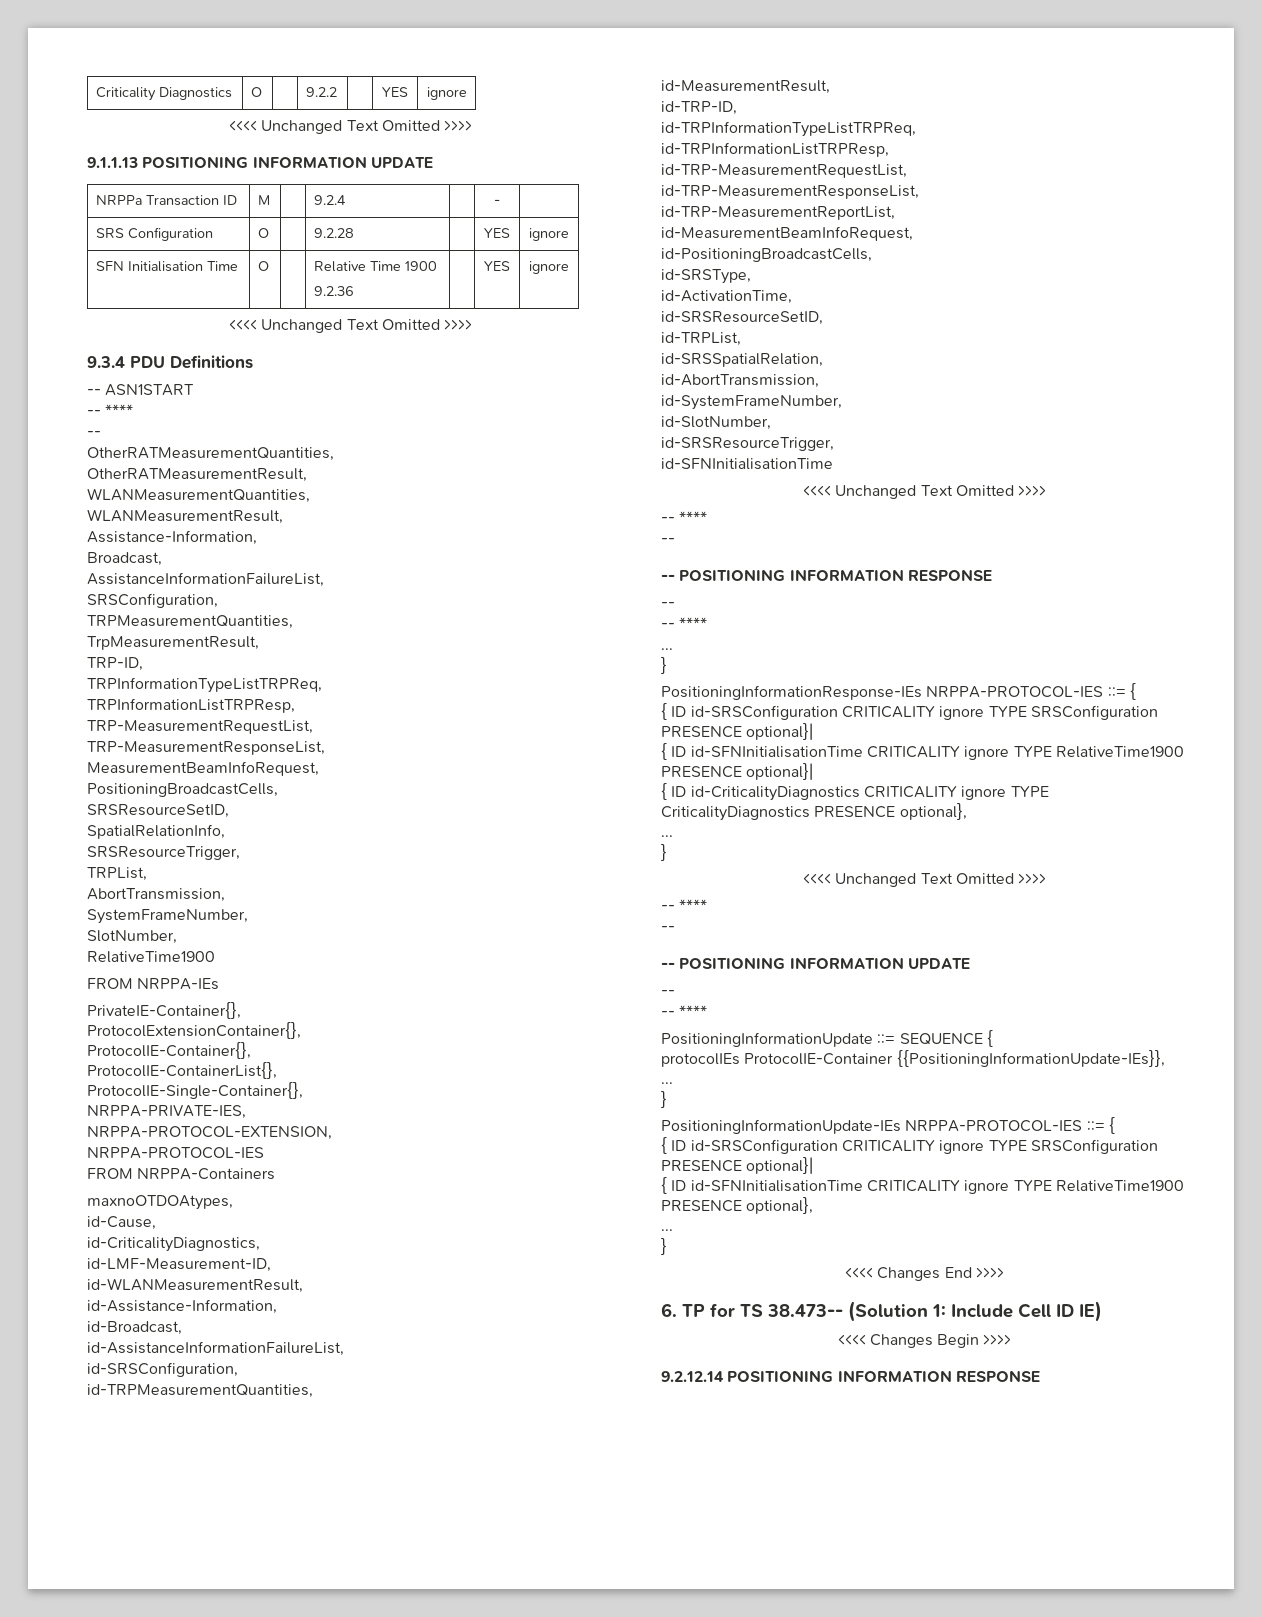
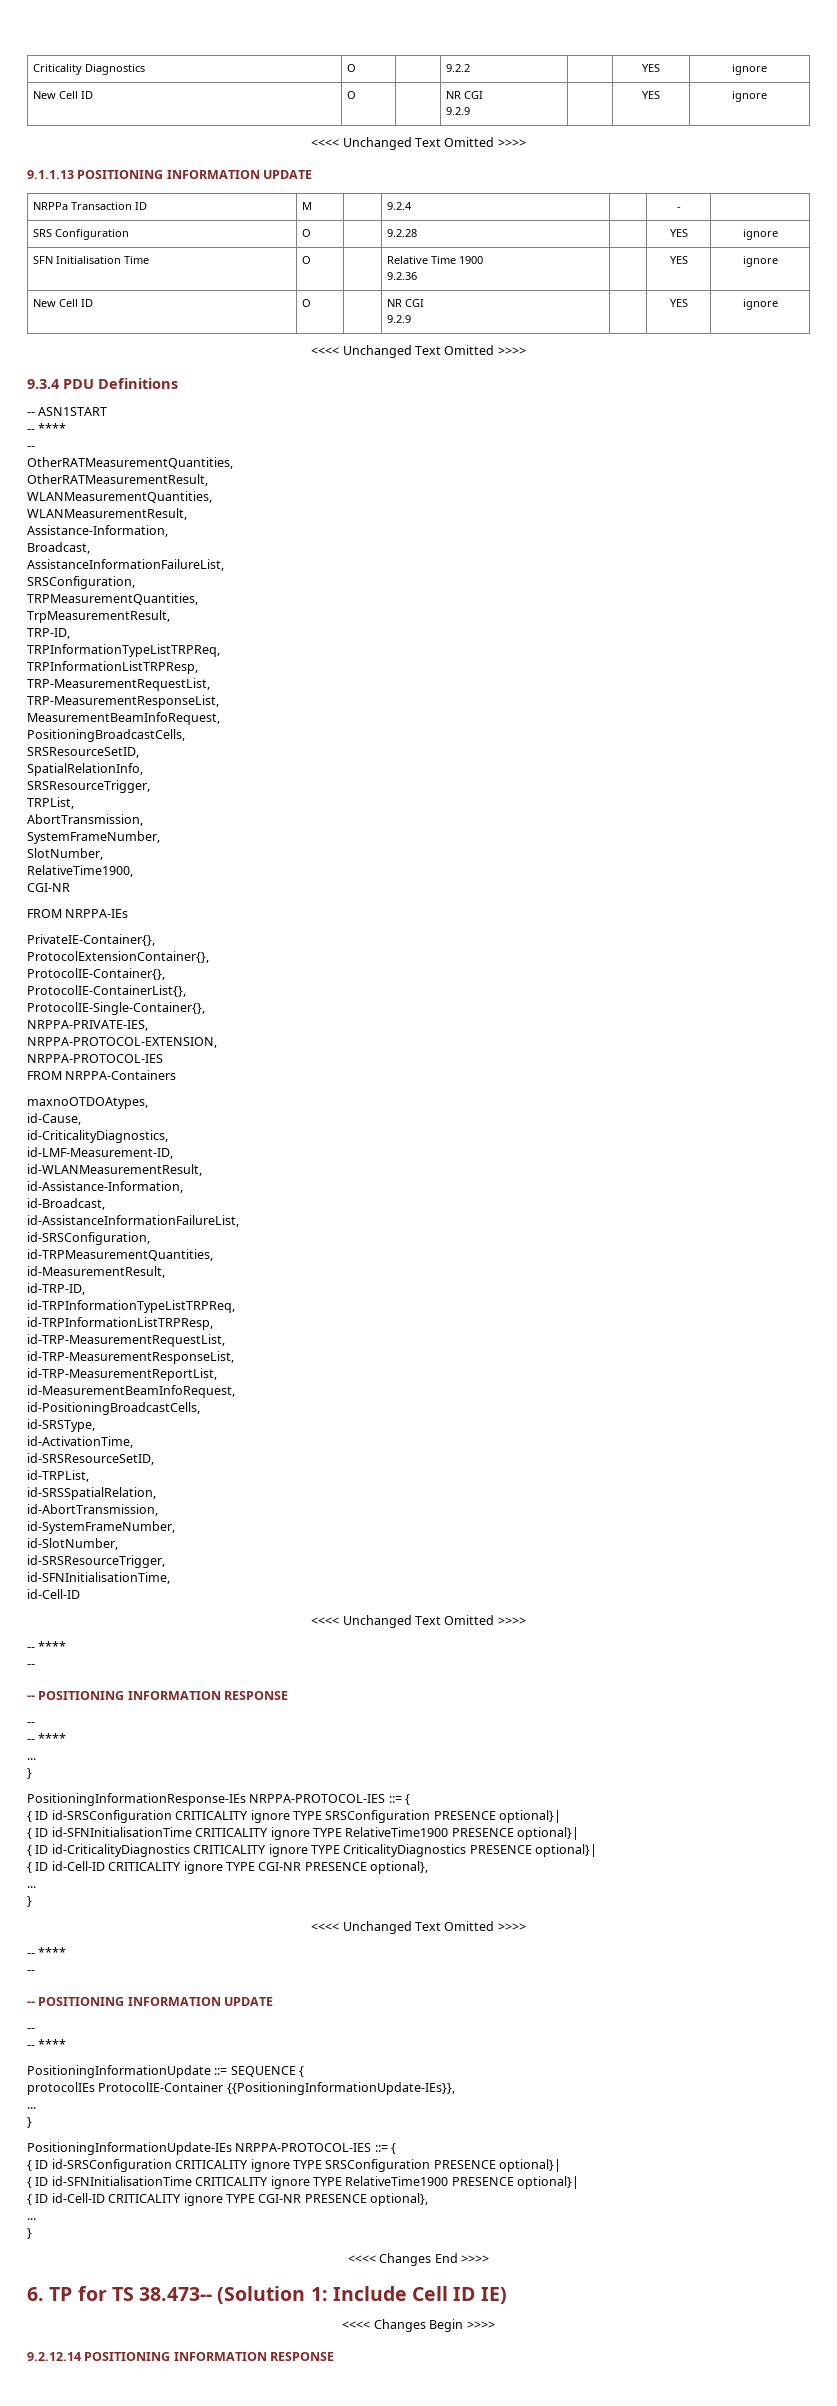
(467, 93) none -> [32,91,93,99] [346,91,356,99] [445,91,483,99] [445,107,470,115] [642,91,660,99] [732,91,767,102] // New Cell ID | O | | NR CGI // 9.2.9 | | YES | ignore
(569, 267) none -> [32,299,93,307] [301,299,311,307] [386,299,424,307] [386,315,411,323] [669,299,688,307] [742,299,778,310] // New Cell ID | O | | NR CGI // 9.2.9 | | YES | ignore
[87,951,215,963] RelativeTime1900 -> [27,865,133,877] [27,883,70,892] RelativeTime1900, // CGI-NR
[661,458,833,470] id-SFNInitialisationTime -> [27,1572,170,1584] [27,1589,80,1599] id-SFNInitialisationTime, // id-Cell-ID
(896, 812) none -> [535,1844,597,1857] [27,1861,367,1874] optional}| // { ID id-Cell-ID CRITICALITY ignore TYPE CGI-NR PRESENCE
(742, 1206) none -> [517,2176,579,2189] [27,2193,367,2206] optional}| // { ID id-Cell-ID CRITICALITY ignore TYPE CGI-NR PRESENCE

